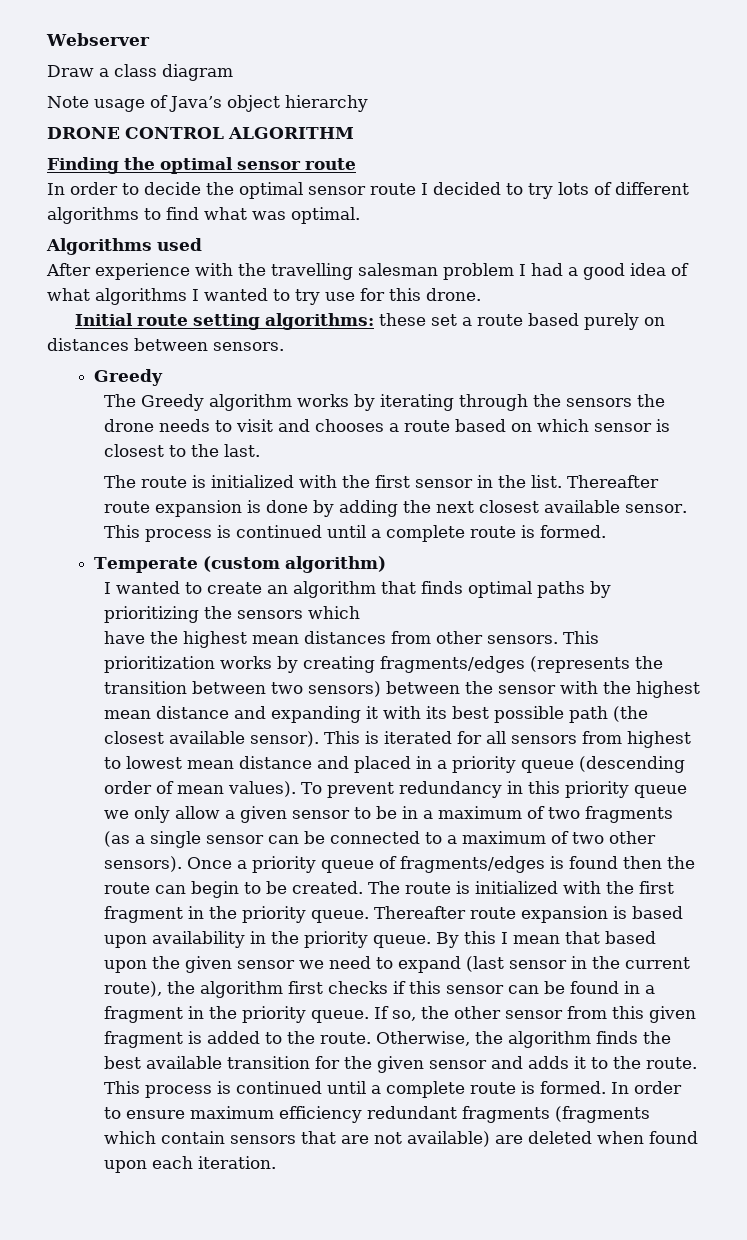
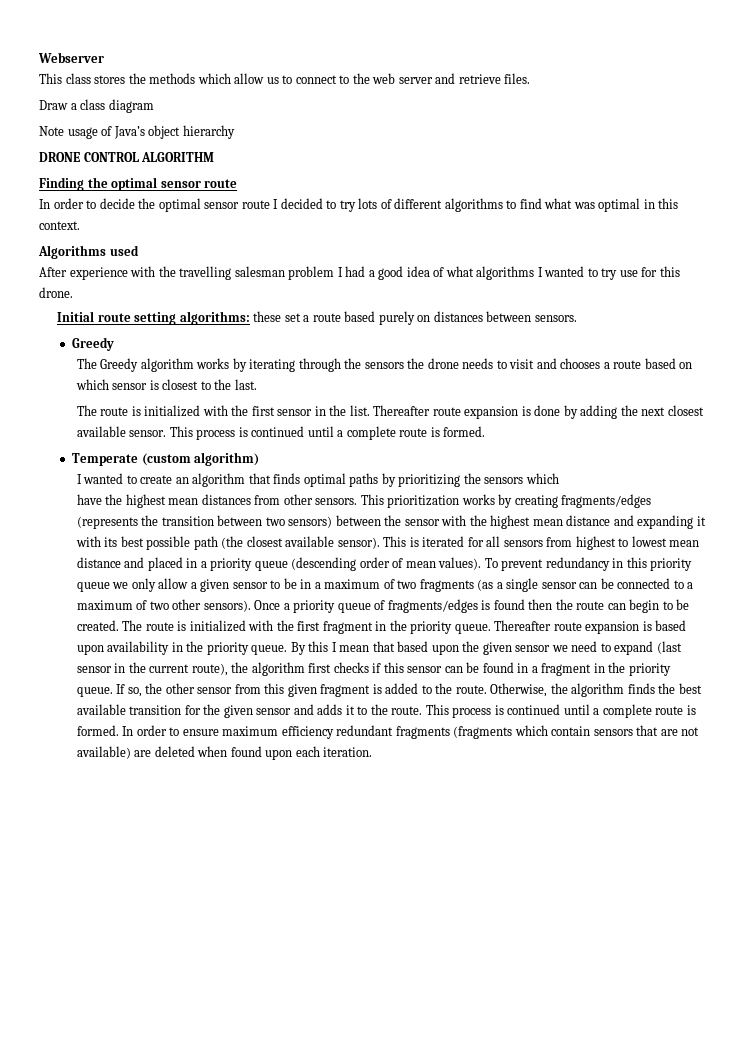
(150, 39) none -> [39,73,531,84] // This class stores the methods which allow us to connect to the web server and retrieve files.
[291,207,360,224] optimal. -> [598,198,679,212] [39,221,80,230] optimal in this context.

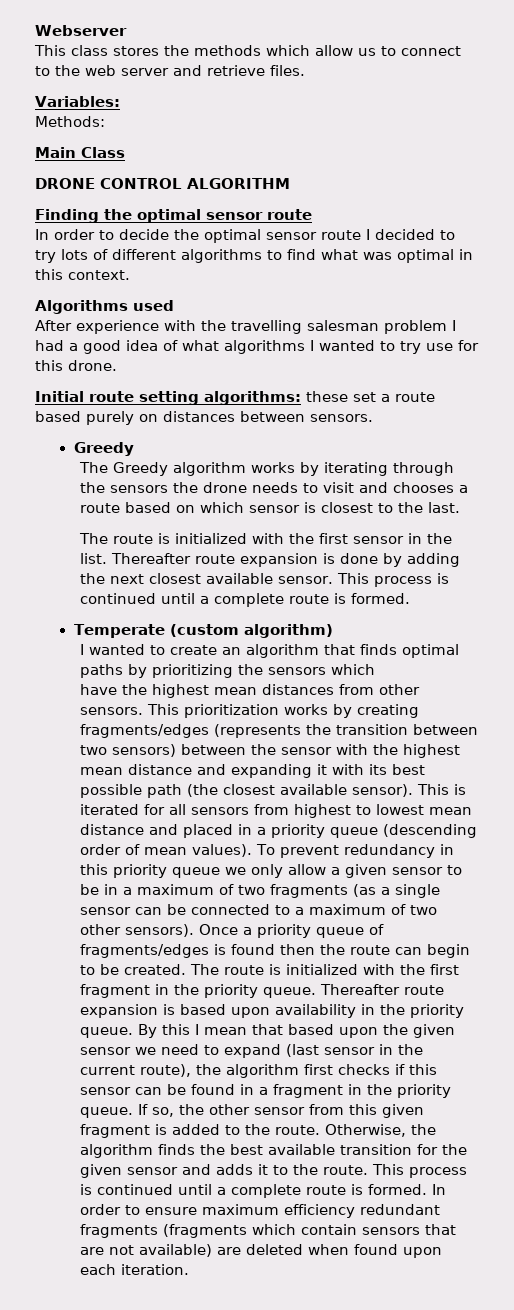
[39,99,154,113] [39,125,235,139] Draw a class diagram // Note usage of Java’s object hierarchy -> [35,96,120,107] [35,116,105,127] [35,147,125,158] Variables: // Methods: // Main Class

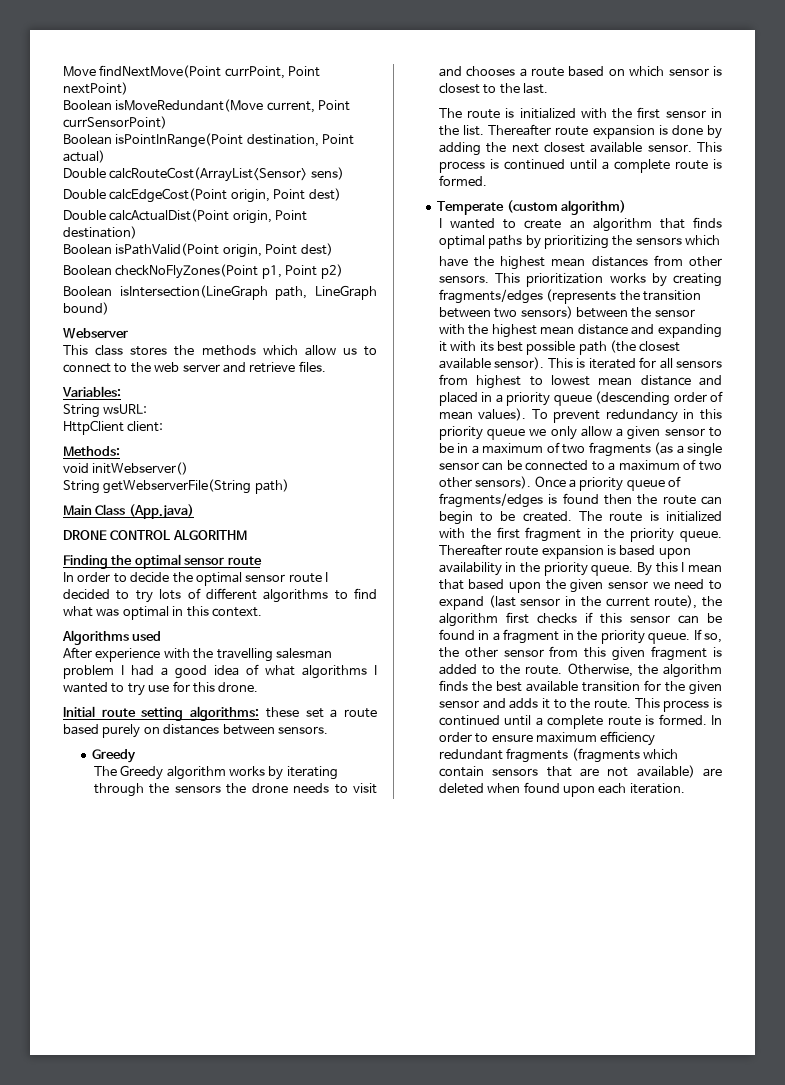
(35, 30) none -> [63,65,321,79] [63,82,128,95] [63,99,351,113] [63,116,167,129] [63,133,355,148] [63,150,105,163] [63,167,344,182] [63,188,341,203] [63,209,308,224] [63,226,137,239] [63,243,333,258] [63,264,343,279] [63,285,377,300] [63,302,109,315] Move findNextMove(Point currPoint, Point nextPoint) // Boolean isMoveRedundant(Move current, Point currSensorPoint) // Boolean isPointInRange(Point destination, Point actual) // Double calcRouteCost(ArrayList<Sensor> sens) // Double calcEdgeCost(Point origin, Point dest) // Double calcActualDist(Point origin, Point destination) // Boolean isPathValid(Point origin, Point dest) // Boolean checkNoFlyZones(Point p1, Point p2) // Boolean isIntersection(LineGraph path, LineGraph bound) //
[35,116,105,127] Methods: -> [63,404,148,418] [63,420,164,435] [63,446,120,456] [63,462,189,475] [63,479,289,494] String wsURL: // HttpClient client: // Methods: // void initWebserver() // String getWebserverFile(String path)
(125, 152) none -> [128,504,194,519] (App.java)

